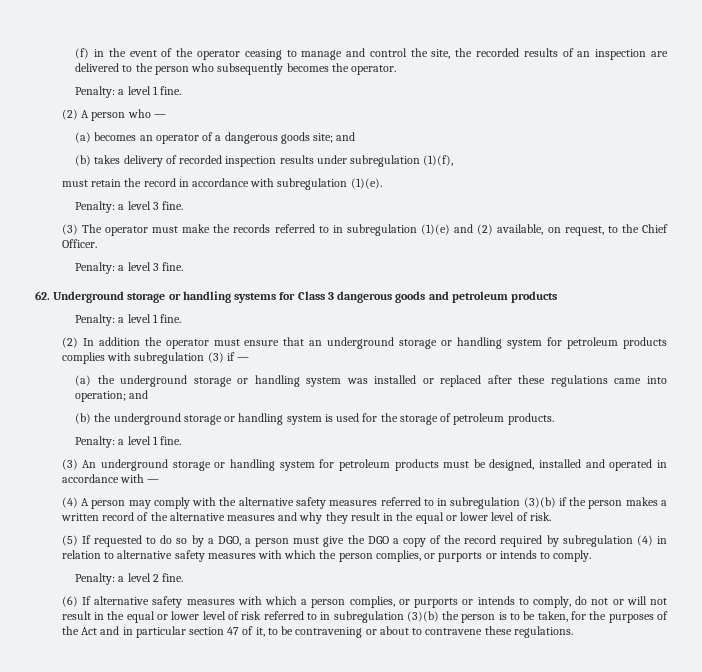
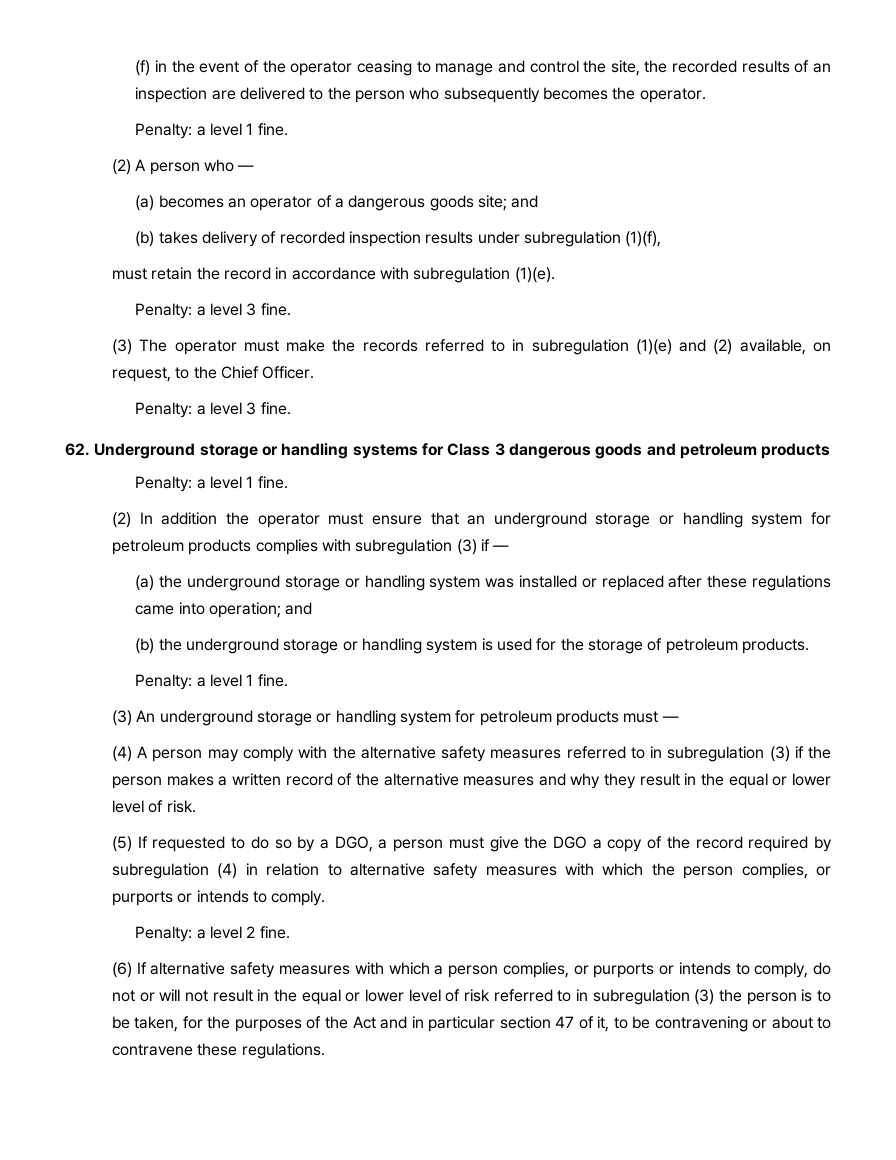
[473,459,667,471] [61,474,145,483] be designed, installed and operated in accordance with -> (659, 717) none
[523,497,556,508] (3)(b) -> [769,746,790,762] (3)
[406,611,439,622] (3)(b) -> [694,989,715,1005] (3)

